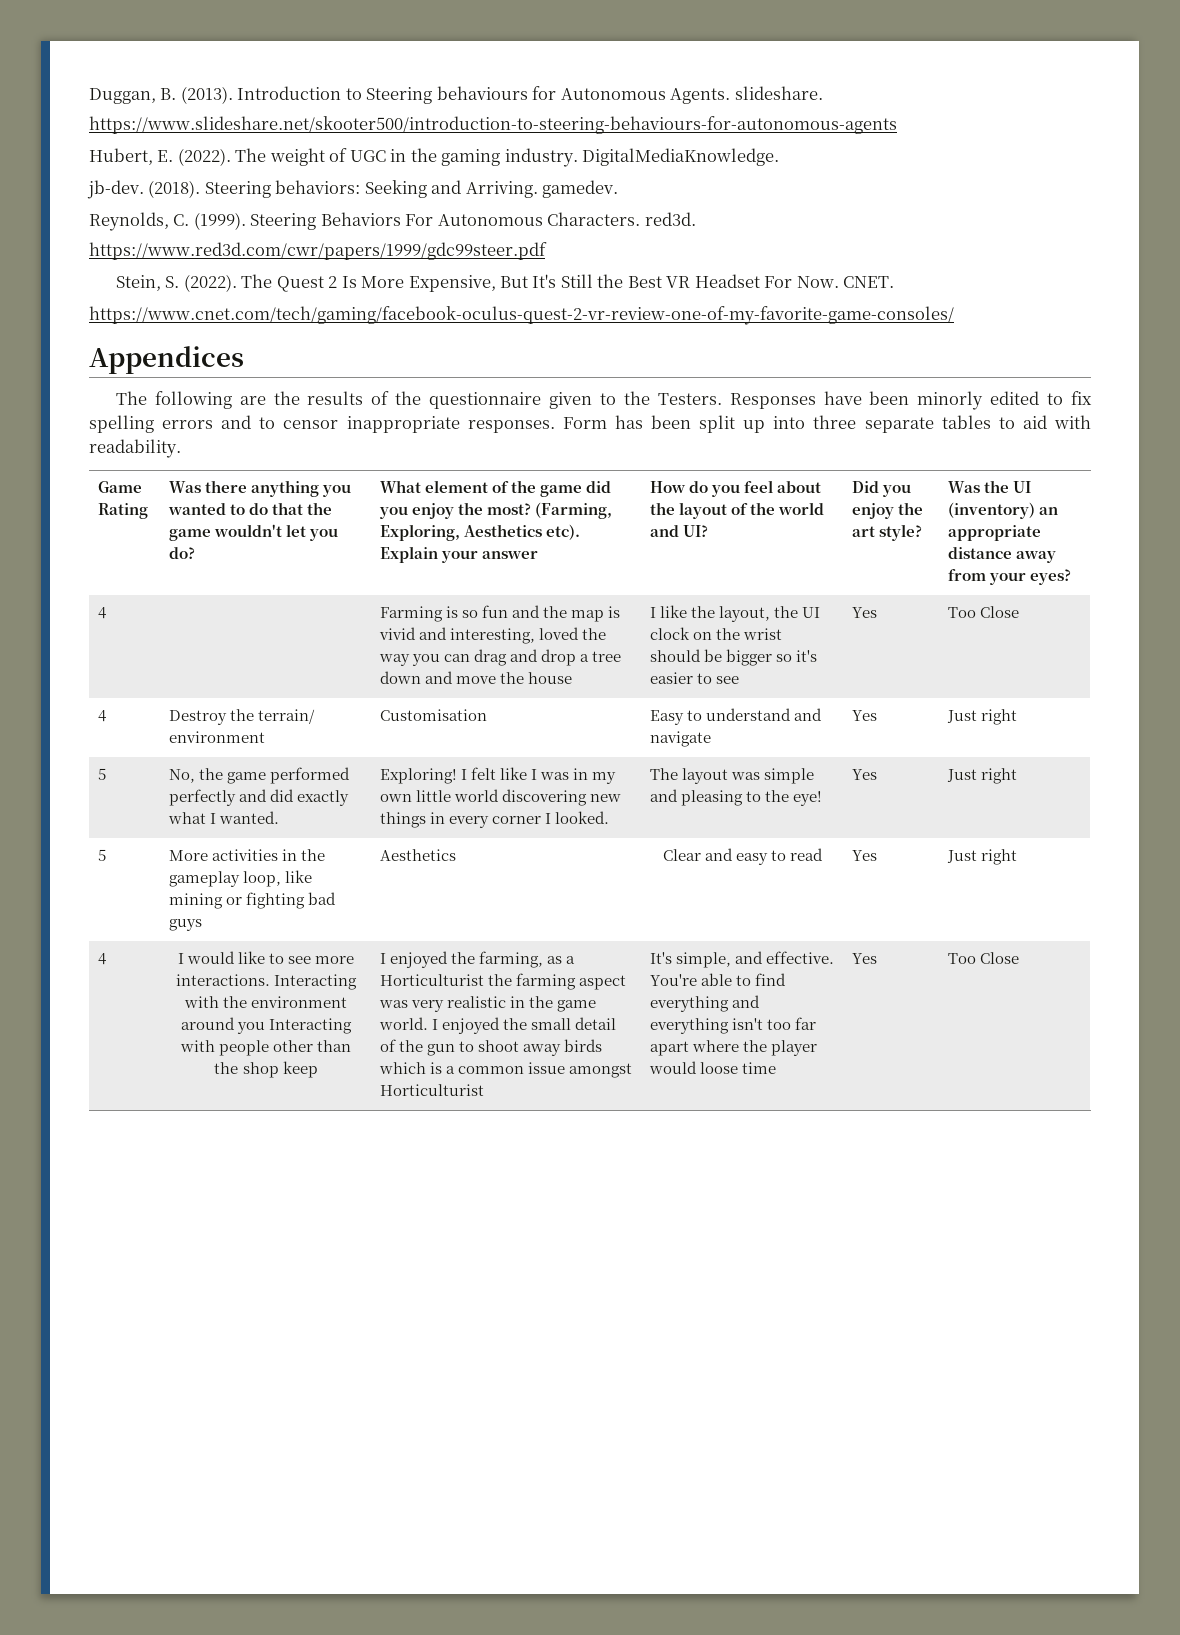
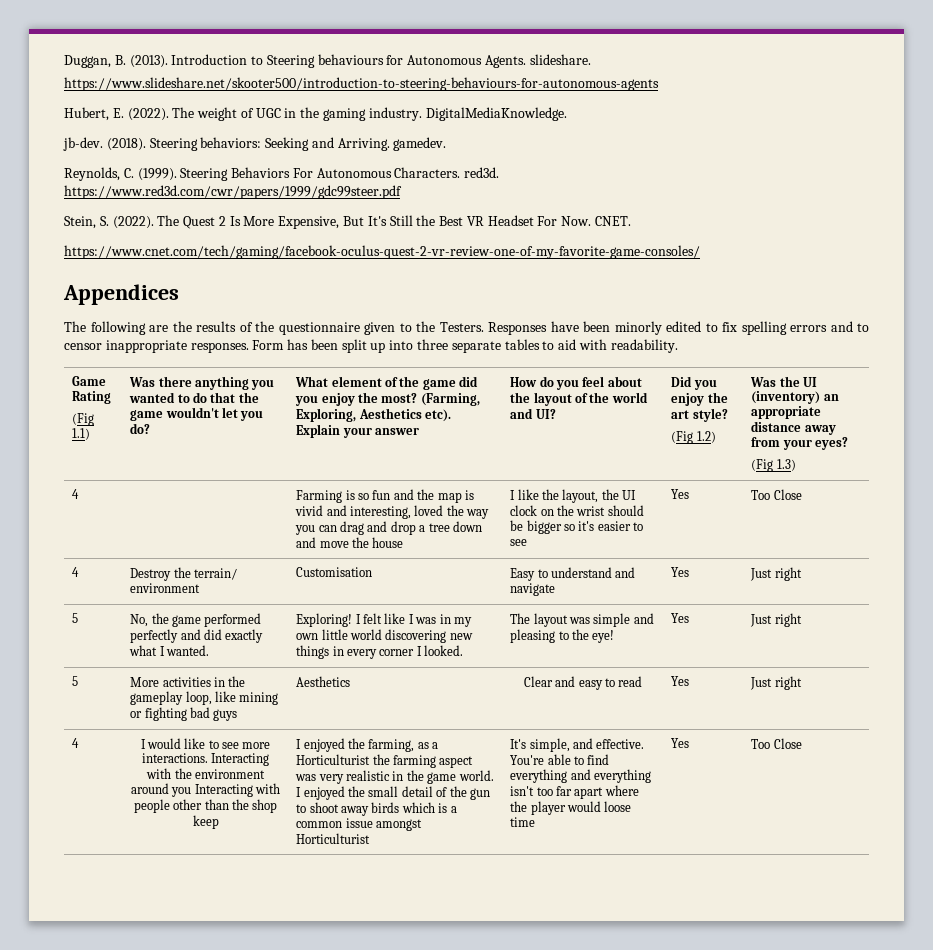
(149, 511) none -> [72,413,95,426] [72,428,91,440] // (Fig 1.1)
(923, 532) none -> [671,431,716,444] // (Fig 1.2)
(1072, 577) none -> [751,459,796,472] // (Fig 1.3)

